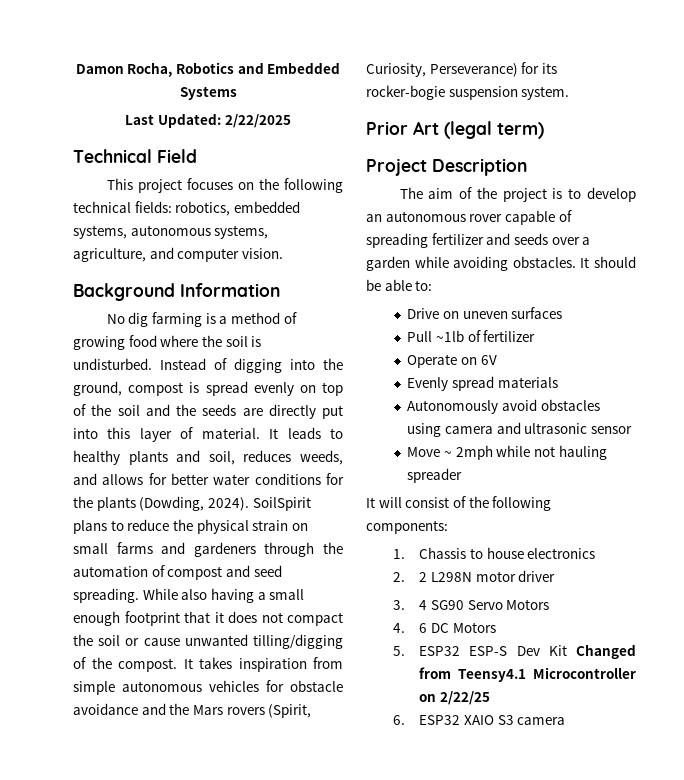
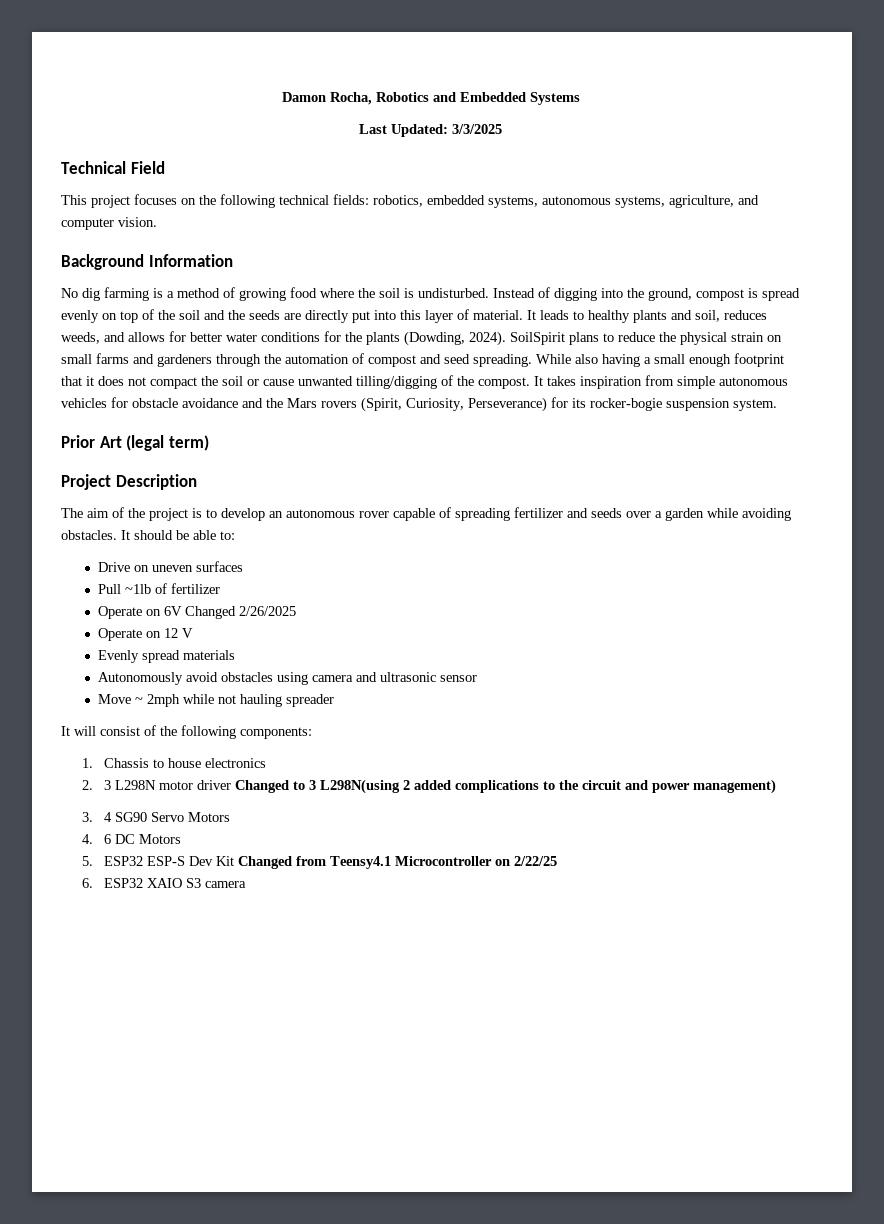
[224,114,291,128] 2/22/2025 -> [452,124,502,134] 3/3/2025
(497, 360) none -> [185,606,297,619] [98,628,194,641] Changed 2/26/2025 // Operate on 12 V
[419,572,428,582] 2 -> [103,780,111,790] 3
(556, 576) none -> [234,779,776,794] Changed to 3 L298N(using 2 added complications to the circuit and power management)

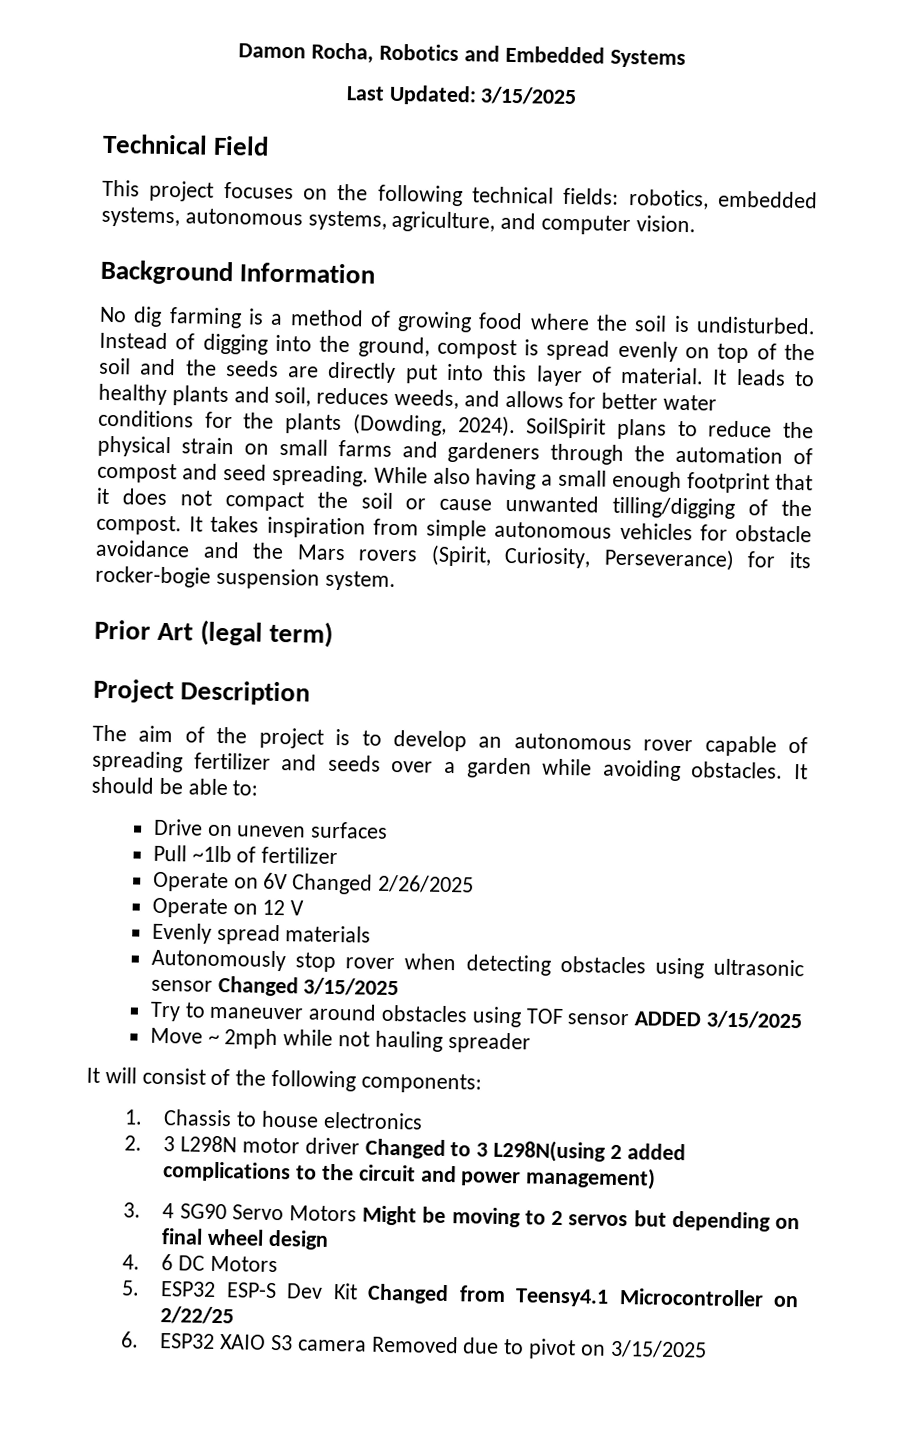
[452,124,502,134] 3/3/2025 -> [480,86,578,106] 3/15/2025
[186,672,478,685] avoid obstacles using camera and ultrasonic sensor -> [295,952,804,979] [150,975,400,997] [149,1001,803,1030] stop rover when detecting obstacles using ultrasonic sensor Changed 3/15/2025 // Try to maneuver around obstacles using TOF sensor ADDED 3/15/2025
(230, 817) none -> [362,1205,800,1232] [161,1228,329,1250] Might be moving to 2 servos but depending on final wheel design
(246, 884) none -> [370,1335,707,1360] Removed due to pivot on 3/15/2025

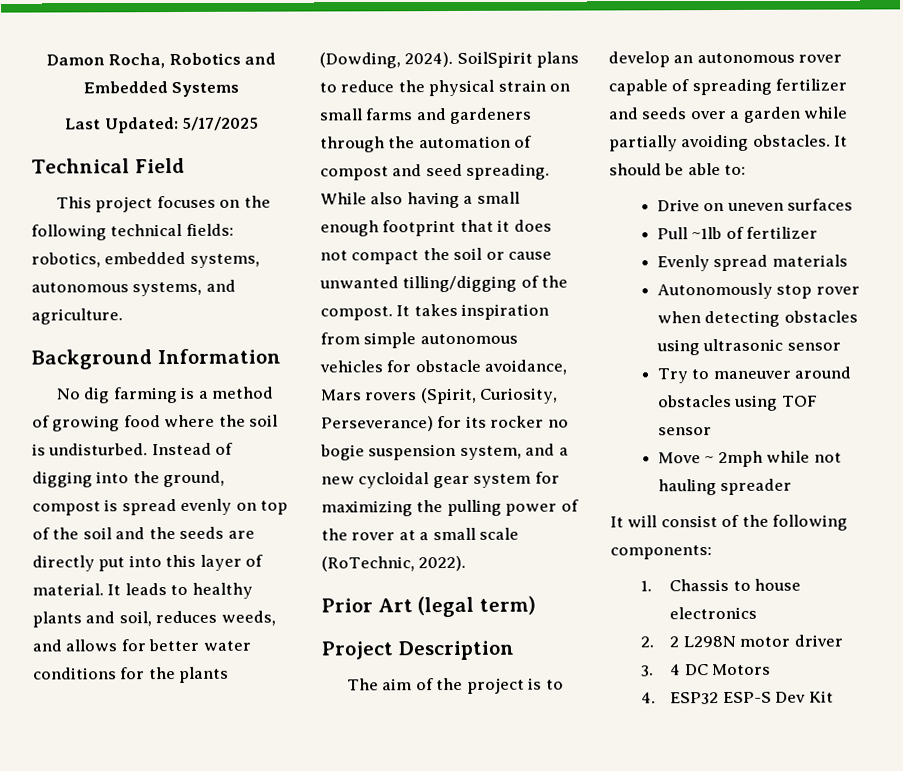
[480,86,578,106] 3/15/2025 -> [181,116,259,131] 5/17/2025
[391,210,696,236] agriculture, and computer vision. -> [205,279,236,292] [31,308,123,325] and agriculture.
[95,539,285,560] avoidance and the -> [484,359,568,375] avoidance,
[95,565,396,592] rocker-bogie suspension system. -> [490,415,569,428] [320,443,569,461] [321,471,560,489] [321,499,579,517] [321,527,520,541] [321,555,467,572] rocker no bogie suspension system, and a new cycloidal gear system for maximizing the pulling power of the rover at a small scale (RoTechnic, 2022).
(593, 767) none -> [609,135,678,152] partially
[152,871,475,895] [151,897,305,919] // Operate on 6V Changed 2/26/2025 // Operate on 12 V -> (819, 232) none
[217,975,400,997] Changed 3/15/2025 -> (841, 346) none
[634,1010,803,1030] ADDED 3/15/2025 -> (712, 431) none
[163,1136,176,1152] 3 -> [669,636,680,648] 2
[364,1138,686,1163] [162,1161,657,1190] [123,1202,800,1232] [161,1228,329,1250] [122,1254,174,1271] Changed to 3 L298N(using 2 added complications to the circuit and power management) // 3. 4 SG90 Servo Motors Might be moving to 2 servos but depending on final wheel design // 4. 6 -> [640,664,682,677] // 3. 4
[121,1280,141,1296] 5. -> [640,692,656,704] 4.
[367,1283,799,1308] [160,1306,235,1325] [121,1331,707,1360] Changed from Teensy4.1 Microcontroller on 2/22/25 // 6. ESP32 XAIO S3 camera Removed due to pivot on 3/15/2025 -> (834, 696) none

